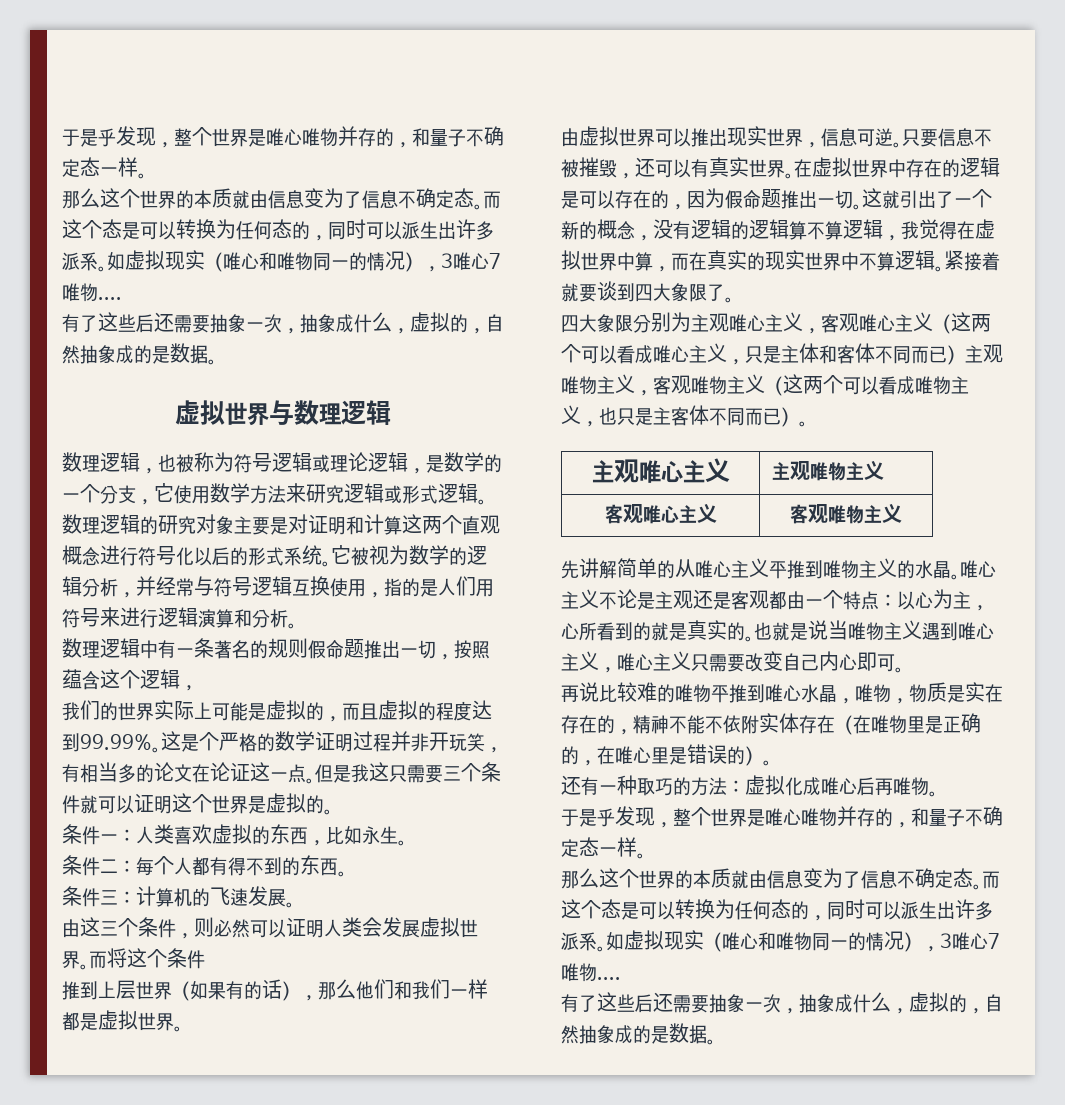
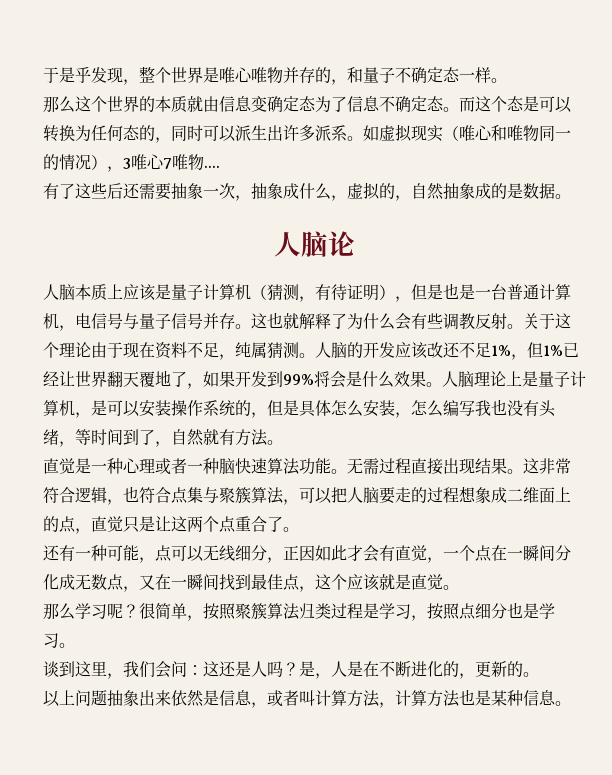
(324, 198) none -> [267,96,316,112] 确定态
[175,400,391,426] [62,452,502,474] [62,483,487,505] [62,514,500,535] [62,545,487,567] [62,576,494,598] [62,607,297,629] [62,638,490,660] [62,669,198,691] [62,700,492,722] [62,731,503,753] [62,762,501,784] [62,793,333,815] [62,824,407,846] [62,855,347,877] [62,886,295,908] [62,917,478,939] [62,948,205,970] [62,979,488,1001] [62,1010,183,1032] [561,126,992,148] [561,157,1000,179] [561,188,992,210] [561,219,995,241] [561,250,1000,272] [561,281,734,303] [561,312,991,334] [561,343,1003,365] [561,374,969,396] [561,405,808,427] [591,458,730,483] [771,461,884,481] [604,504,717,524] [790,504,902,524] [561,558,996,580] [561,589,989,611] [561,620,994,642] [561,651,904,673] [561,682,1003,704] [561,713,981,735] [561,744,772,766] [561,775,938,797] [561,806,1003,828] [561,837,646,859] [561,868,1000,890] [561,899,993,921] [561,930,1000,952] [561,963,621,982] [561,992,1003,1014] [561,1023,707,1044] 虚拟世界与数理逻辑 // 数理逻辑，也被称为符号逻辑或理论逻辑，是数学的一个分支，它使用数学方法来研究逻辑或形式逻辑。数理逻辑的研究对象主要是对证明和计算这两个直观概念进行符号化以后的形式系统。它被视为数学的逻辑分析，并经常与符号逻辑互换使用，指的是人们用符号来进行逻辑演算和分析。 // 数理逻辑中有一条著名的规则假命题推出一切，按照蕴含这个逻辑， // 我们的世界实际上可能是虚拟的，而且虚拟的程度达到99.99%。这是个严格的数学证明过程并非开玩笑，有相当多的论文在论证这一点。但是我这只需要三个条件就可以证明这个世界是虚拟的。 // 条件一：人类喜欢虚拟的东西，比如永生。 // 条件二：每个人都有得不到的东西。 // 条件三：计算机的飞速发展。 // 由这三个条件，则必然可以证明人类会发展虚拟世界。而将这个条件 // 推到上层世界（如果有的话），那么他们和我们一样都是虚拟世界。 // 由虚拟世界可以推出现实世界，信息可逆。只要信息不被摧毁，还可以有真实世界。在虚拟世界中存在的逻辑是可以存在的，因为假命题推出一切。这就引出了一个新的概念，没有逻辑的逻辑算不算逻辑，我觉得在虚拟世界中算，而在真实的现实世界中不算逻辑。紧接着就要谈到四大象限了。 // 四大象限分别为主观唯心主义，客观唯心主义（这两个可以看成唯心主义，只是主体和客体不同而已）主观唯物主义，客观唯物主义（这两个可以看成唯物主义，也只是主客体不同而已）。 // 主观唯心主义 | 主观唯物主义 // 客观唯心主义 | 客观唯物主义 // 先讲解简单的从唯心主义平推到唯物主义的水晶。唯心主义不论是主观还是客观都由一个特点：以心为主，心所看到的就是真实的。也就是说当唯物主义遇到唯心主义，唯心主义只需要改变自己内心即可。 // 再说比较难的唯物平推到唯心水晶，唯物，物质是实在存在的，精神不能不依附实体存在（在唯物里是正确的，在唯心里是错误的）。 // 还有一种取巧的方法：虚拟化成唯心后再唯物。 // 于是乎发现，整个世界是唯心唯物并存的，和量子不确定态一样。 // 那么这个世界的本质就由信息变为了信息不确定态。而这个态是可以转换为任何态的，同时可以派生出许多派系。如虚拟现实（唯心和唯物同一的情况），3唯心7唯物.... // 有了这些后还需要抽象一次，抽象成什么，虚拟的，自然抽象成的是数据 -> [274,231,355,257] [43,283,571,302] [43,312,571,331] [43,342,579,360] [43,370,586,389] [43,399,556,418] [43,429,283,447] [43,458,571,475] [43,486,571,505] [43,516,299,534] [43,545,571,563] [43,574,459,592] [43,602,555,621] [43,633,75,648] [43,661,539,679] [43,689,556,708] 人脑论 // 人脑本质上应该是量子计算机（猜测，有待证明），但是也是一台普通计算机，电信号与量子信号并存。这也就解释了为什么会有些调教反射。关于这个理论由于现在资料不足，纯属猜测。人脑的开发应该改还不足1%，但1%已经让世界翻天覆地了，如果开发到99%将会是什么效果。人脑理论上是量子计算机，是可以安装操作系统的，但是具体怎么安装，怎么编写我也没有头绪，等时间到了，自然就有方法。 // 直觉是一种心理或者一种脑快速算法功能。无需过程直接出现结果。这非常符合逻辑，也符合点集与聚簇算法，可以把人脑要走的过程想象成二维面上的点，直觉只是让这两个点重合了。 // 还有一种可能，点可以无线细分，正因如此才会有直觉，一个点在一瞬间分化成无数点，又在一瞬间找到最佳点，这个应该就是直觉。 // 那么学习呢？很简单，按照聚簇算法归类过程是学习，按照点细分也是学习。 // 谈到这里，我们会问：这还是人吗？是，人是在不断进化的，更新的。 // 以上问题抽象出来依然是信息，或者叫计算方法，计算方法也是某种信息

